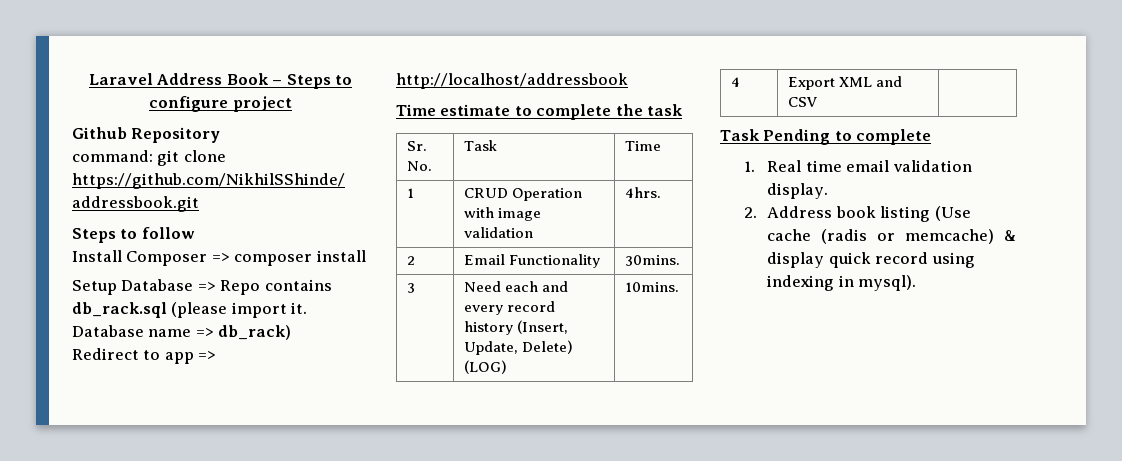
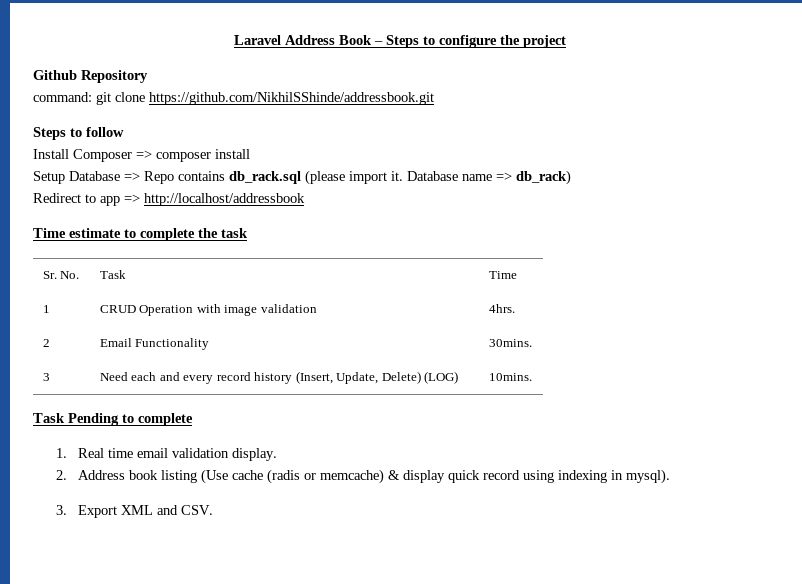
(229, 104) none -> [500,35,520,45] the
[730,77,740,87] [787,76,903,90] [787,97,817,107] // 4 | Export XML and CSV | -> (532, 377) none
(917, 283) none -> [55,505,214,518] // 3. Export XML and CSV.

